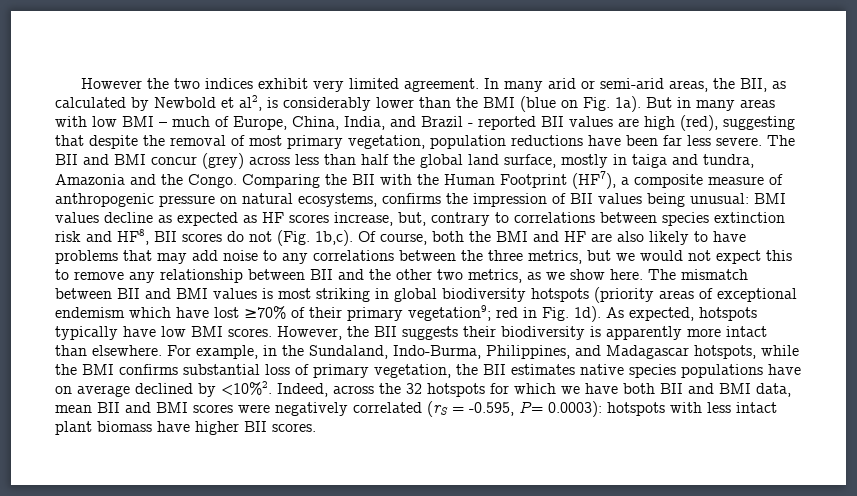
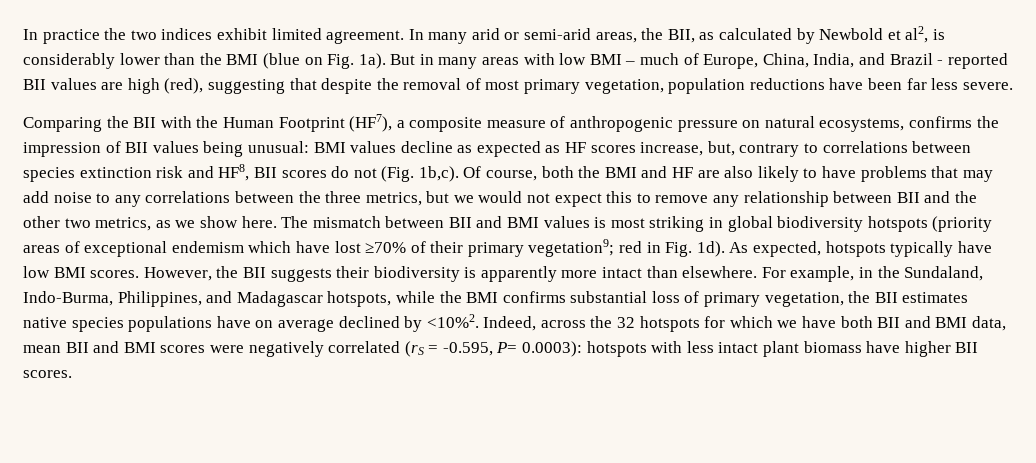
[81,78,143,89] However -> [23,29,100,44] In practice
[313,80,345,92] very -> (267, 34) none
[767,135,795,146] [55,153,754,169] [55,174,237,188] The BII and BMI concur (grey) across less than half the global land surface, mostly in taiga and tundra, Amazonia and the Congo. -> (1013, 86) //

